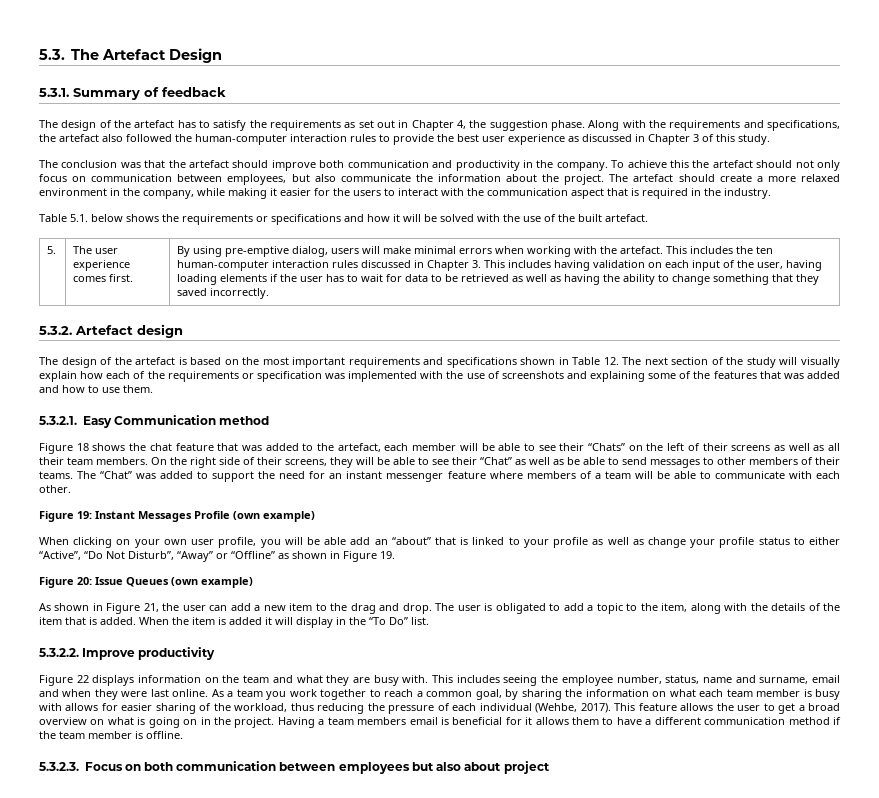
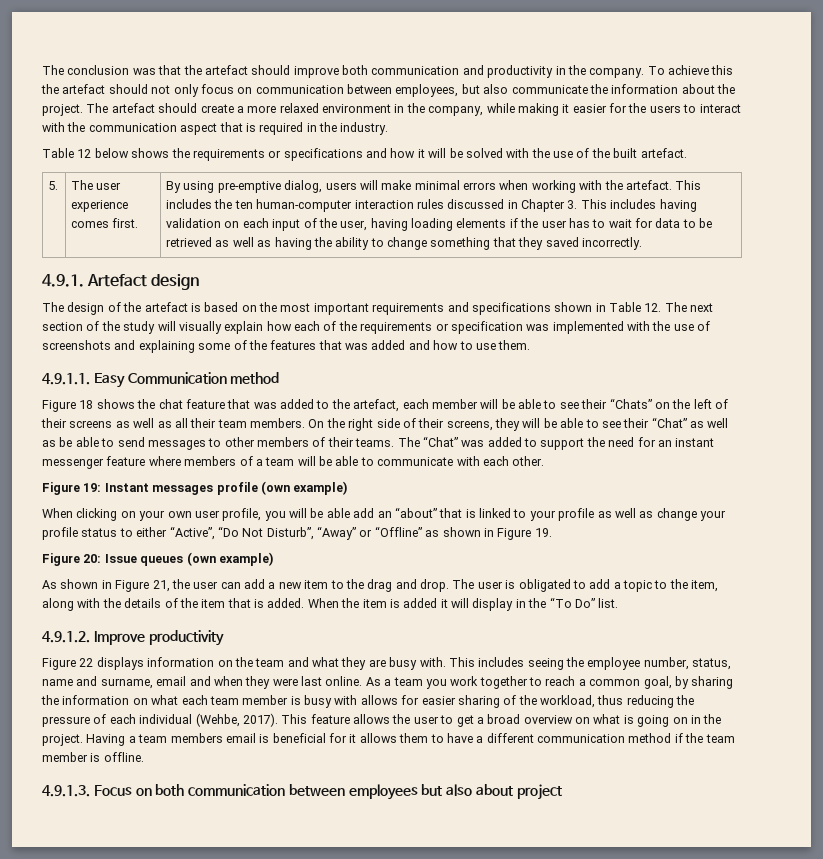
[39,48,222,63] [39,87,226,100] [39,120,840,131] [39,134,770,145] 5.3. The Artefact Design // 5.3.1. Summary of feedback // The design of the artefact has to satisfy the requirements as set out in Chapter 4, the suggestion phase. Along with the requirements and specifications, the artefact also followed the human-computer interaction rules to provide the best user experience as discussed in Chapter 3 of this study. // -> (42, 70) none
[70,214,88,222] 5.1. -> [77,149,92,158] 12
[39,326,72,335] 5.3.2. -> [42,274,84,287] 4.9.1.
[39,416,77,425] 5.3.2.1. -> [42,373,90,385] 4.9.1.1.
[138,511,230,522] Messages Profile -> [152,482,258,495] messages profile
[126,577,169,587] Queues -> [140,556,184,566] queues
[39,648,79,657] 5.3.2.2. -> [42,631,90,643] 4.9.1.2.
[39,762,79,771] 5.3.2.3. -> [42,785,90,797] 4.9.1.3.

